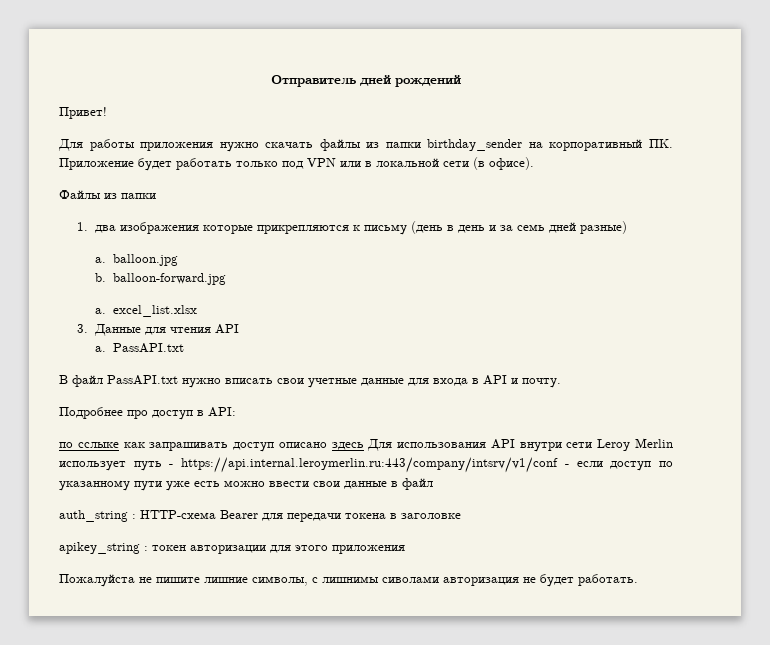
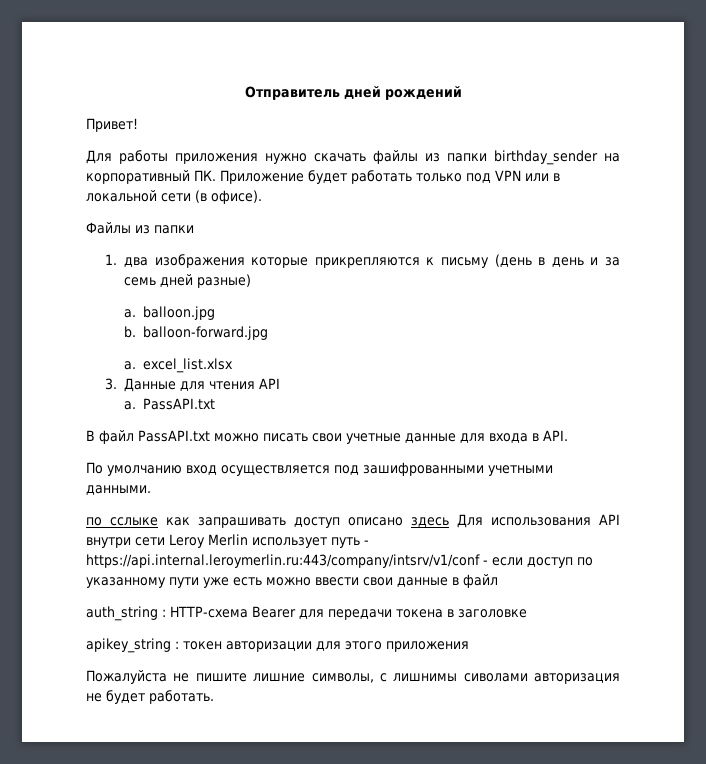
[182,378,273,388] нужно вписать -> [214,433,308,442] можно писать
[483,375,561,388] [59,407,236,420] API и почту. // Подробнее про доступ в API: -> [543,430,568,441] [86,462,553,476] [86,485,151,495] API. // По умолчанию вход осуществляется под зашифрованными учетными данными.

